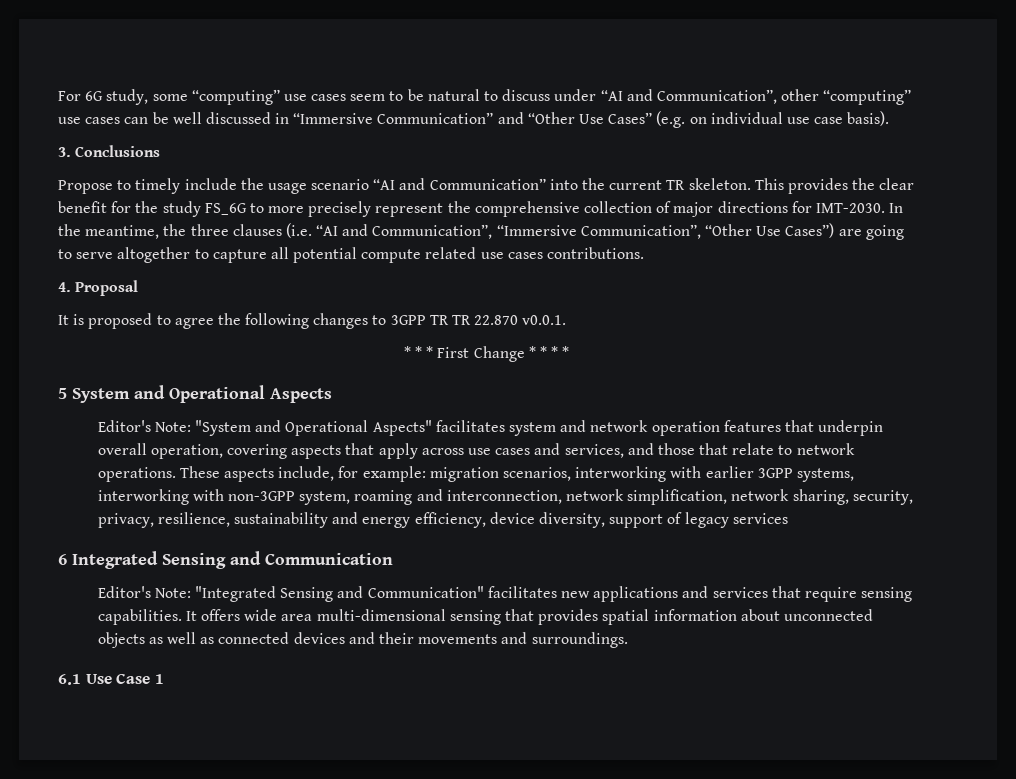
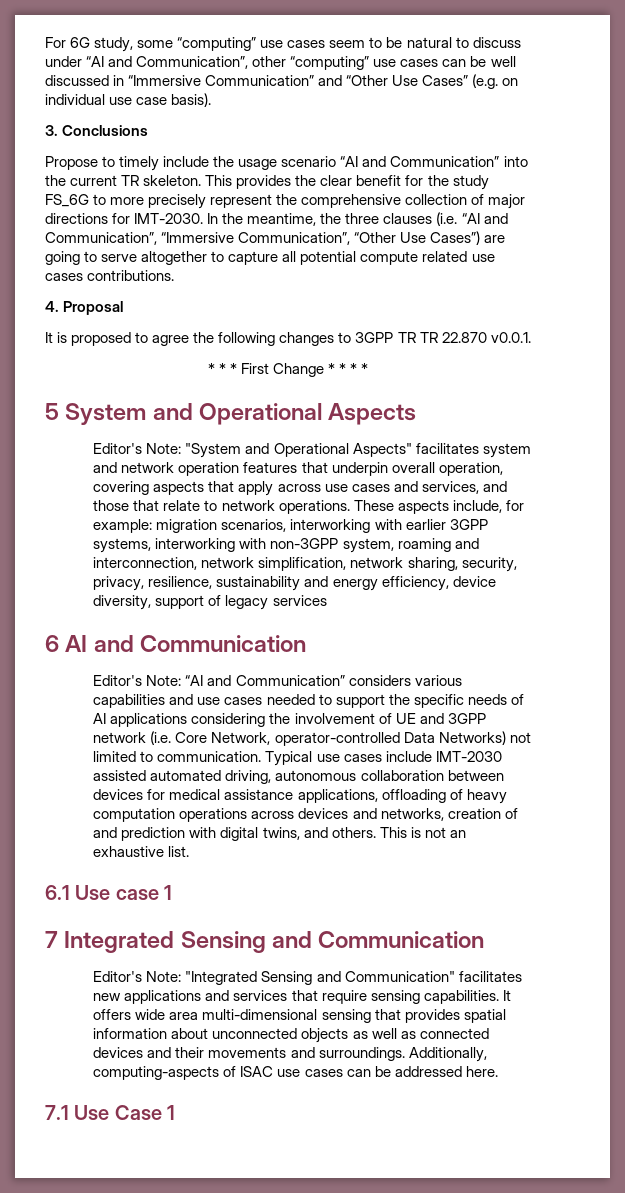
(67, 559) none -> [65,635,307,652] [93,675,462,686] [93,694,524,708] [93,713,486,727] [93,731,531,746] [93,751,502,766] [93,770,504,784] [93,789,507,804] [93,808,518,822] [93,827,466,841] [93,846,190,857] [45,885,173,900] [45,931,58,948] AI and Communication // Editor's Note: “AI and Communication” considers various capabilities and use cases needed to support the specific needs of AI applications considering the involvement of UE and 3GPP network (i.e. Core Network, operator-controlled Data Networks) not limited to communication. Typical use cases include IMT-2030 assisted automated driving, autonomous collaboration between devices for medical assistance applications, offloading of heavy computation operations across devices and networks, creation of and prediction with digital twins, and others. This is not an exhaustive list. // 6.1 Use case 1 // 7
[58,674,81,685] // 6.1 -> [408,1047,487,1062] [93,1066,498,1080] [45,1105,69,1120] Additionally, computing-aspects of ISAC use cases can be addressed here. // 7.1

